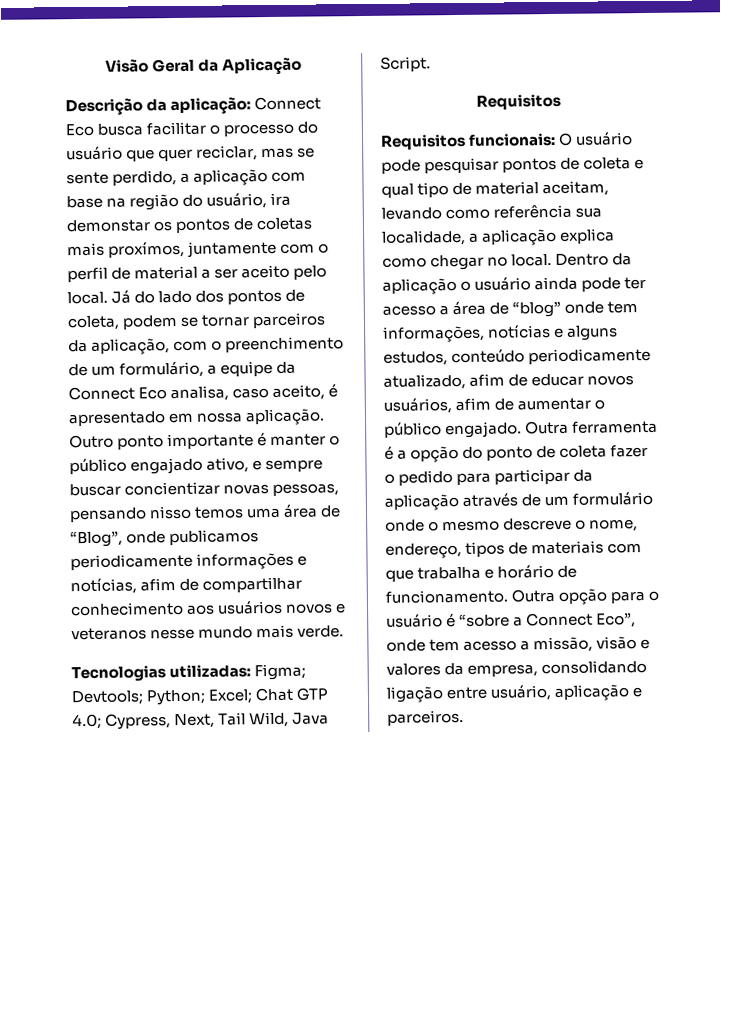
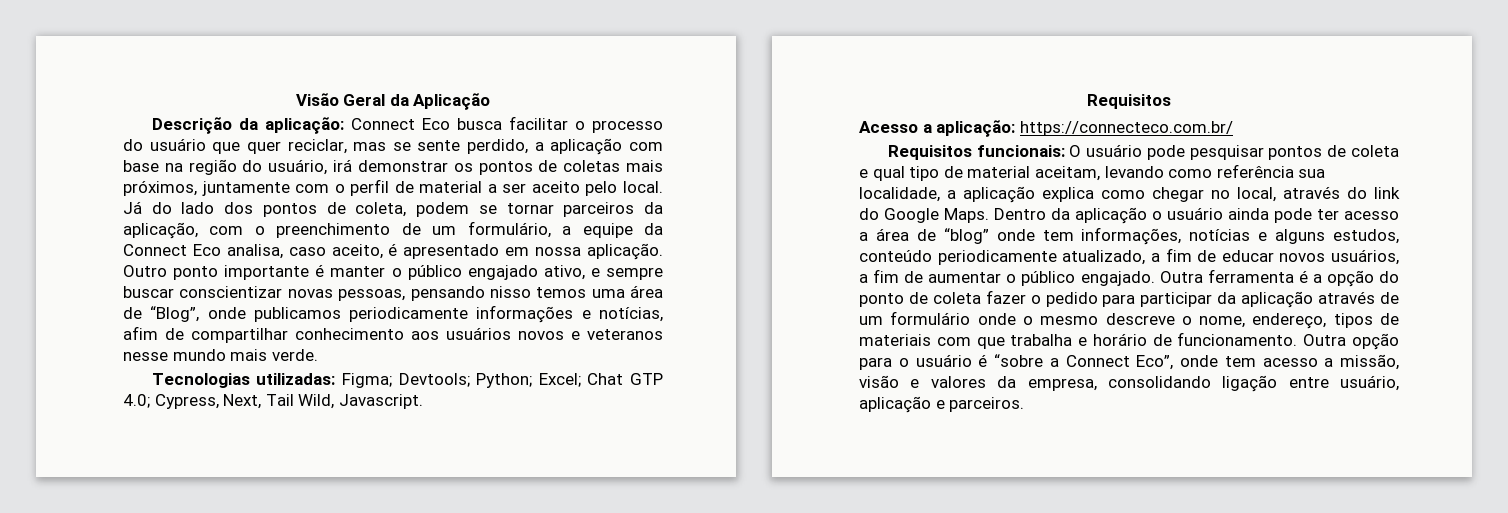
[270,192,292,206] [66,219,150,233] ira demonstar -> [333,159,448,172] irá demonstrar
[108,240,186,258] proxímos, -> [123,180,197,196] próximos,
[124,481,221,496] concientizar -> [179,286,283,298] conscientizar
[292,712,330,725] [380,56,431,72] [476,93,561,110] Java Script. // Requisitos -> [338,394,423,409] [1087,94,1171,109] [859,120,1233,137] Javascript. // Requisitos // Acesso a aplicação: https://connecteco.com.br/
[511,253,553,267] local. -> [1237,186,1400,202] [859,208,989,223] local, através do link do Google Maps.
[469,373,506,387] afim -> [1150,248,1192,262] a fim
[455,397,492,412] afim -> [859,269,900,283] a fim

